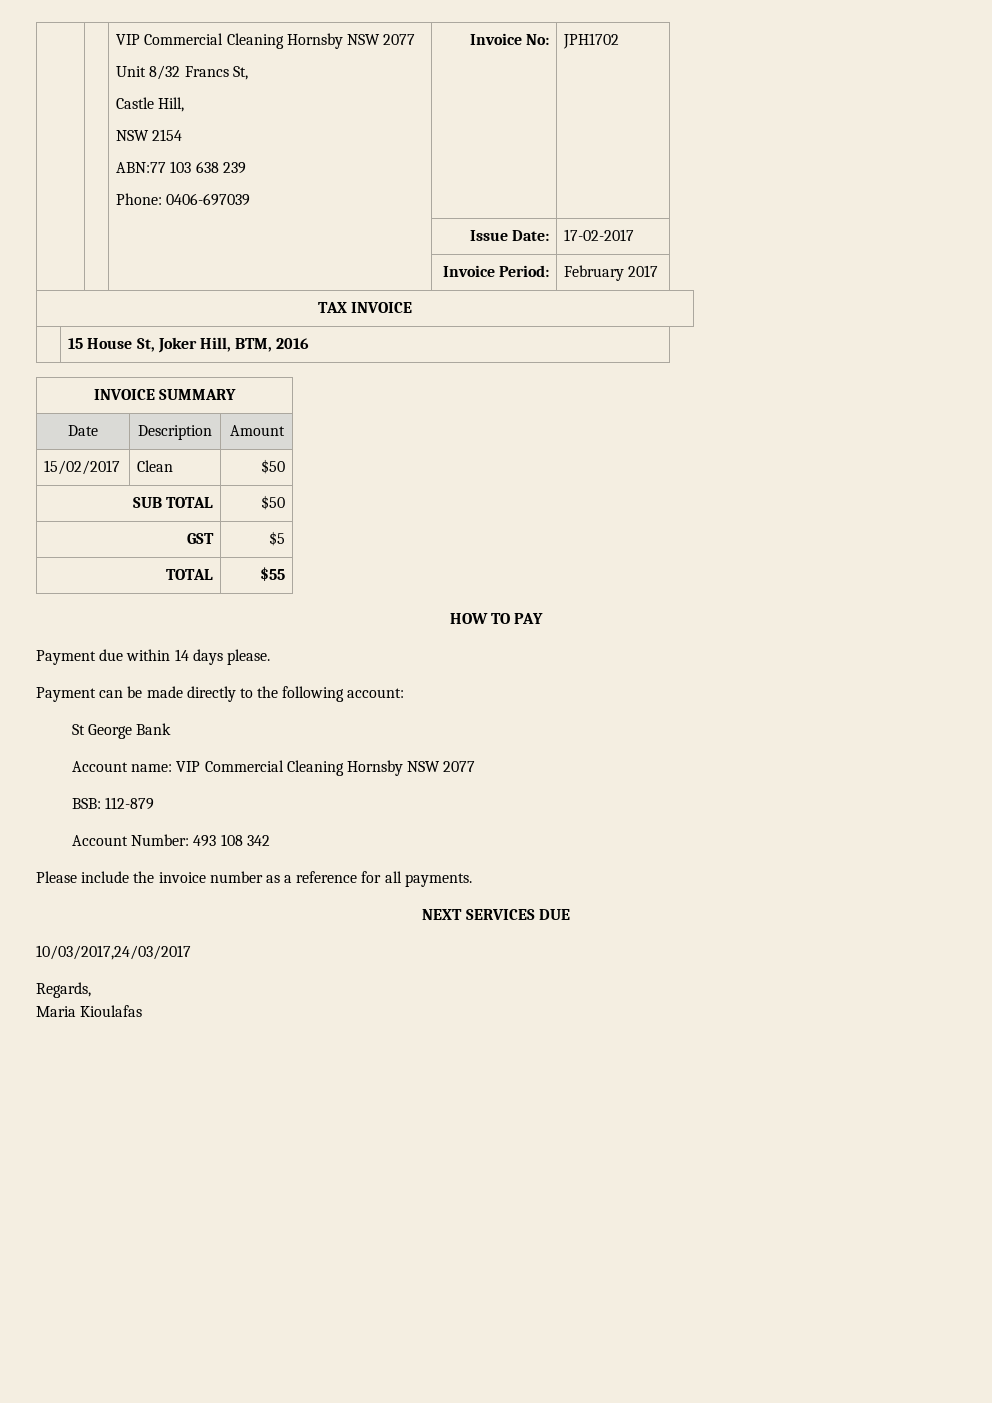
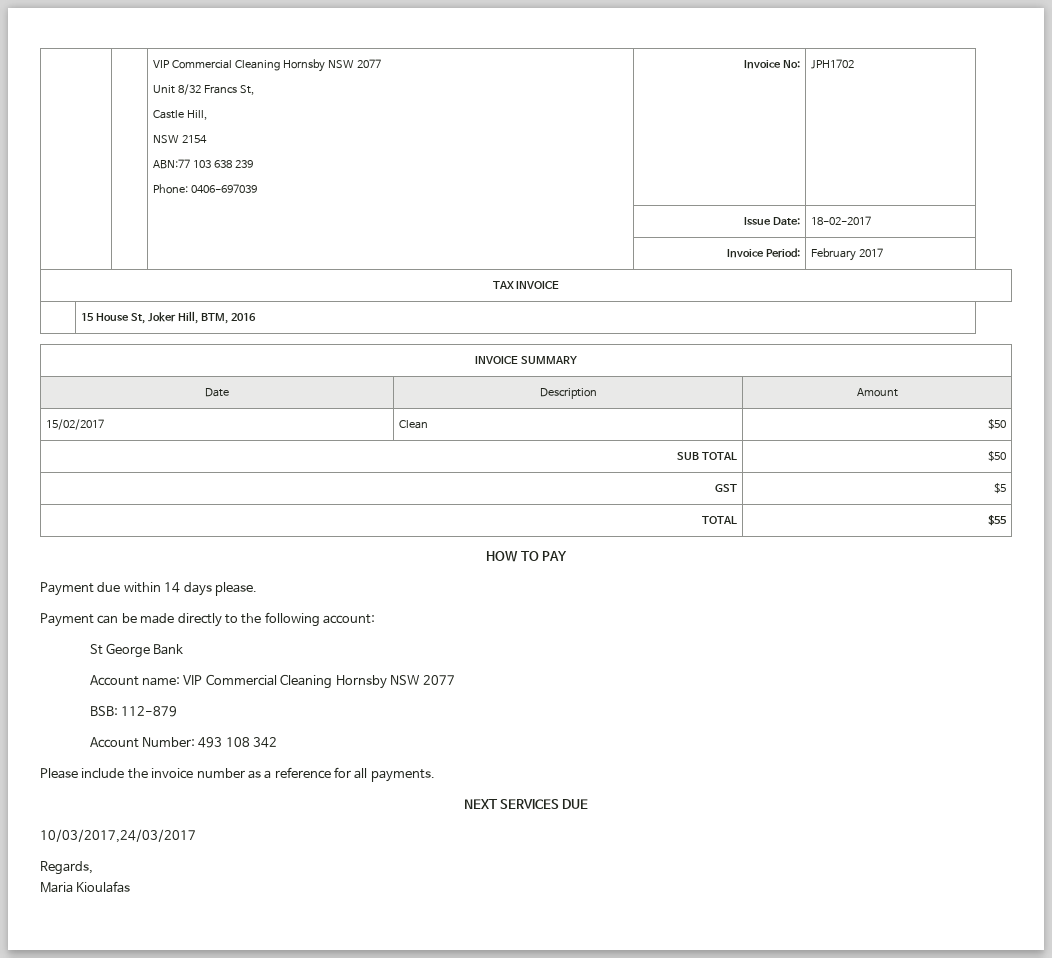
[564,229,635,241] 17-02-2017 -> [810,216,871,225] 18-02-2017

